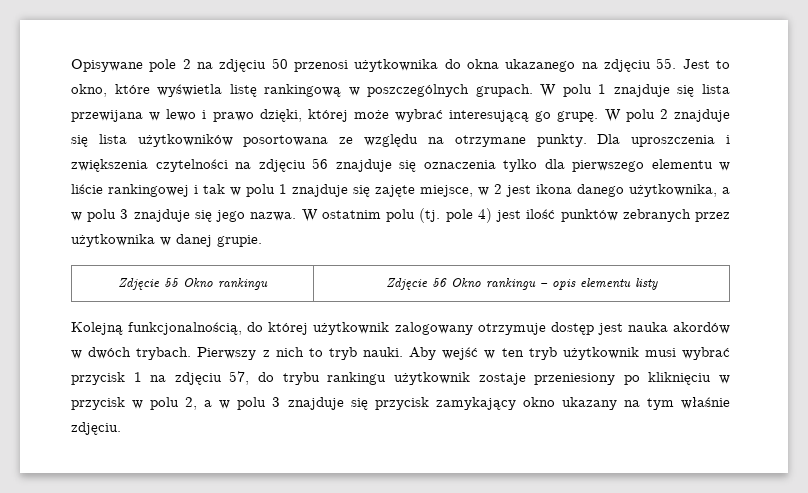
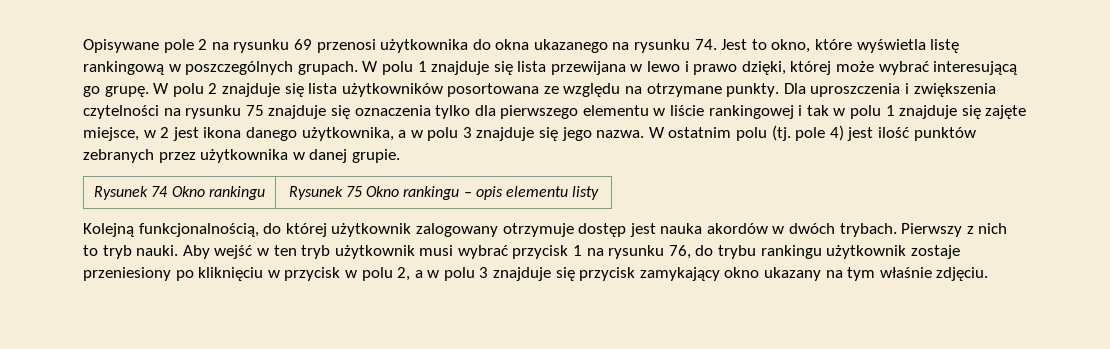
[219,58,288,72] zdjęciu 50 -> [233,39,312,53] rysunku 69
[603,58,677,72] zdjęciu 55. -> [634,39,717,53] rysunku 74.
[258,158,328,172] zdjęciu 56 -> [185,105,264,119] rysunku 75
[118,278,179,290] Zdjęcie 55 -> [94,186,169,200] Rysunek 74
[386,278,448,290] Zdjęcie 56 -> [288,186,363,200] Rysunek 75
[174,371,250,385] zdjęciu 57, -> [608,245,691,259] rysunku 76,

